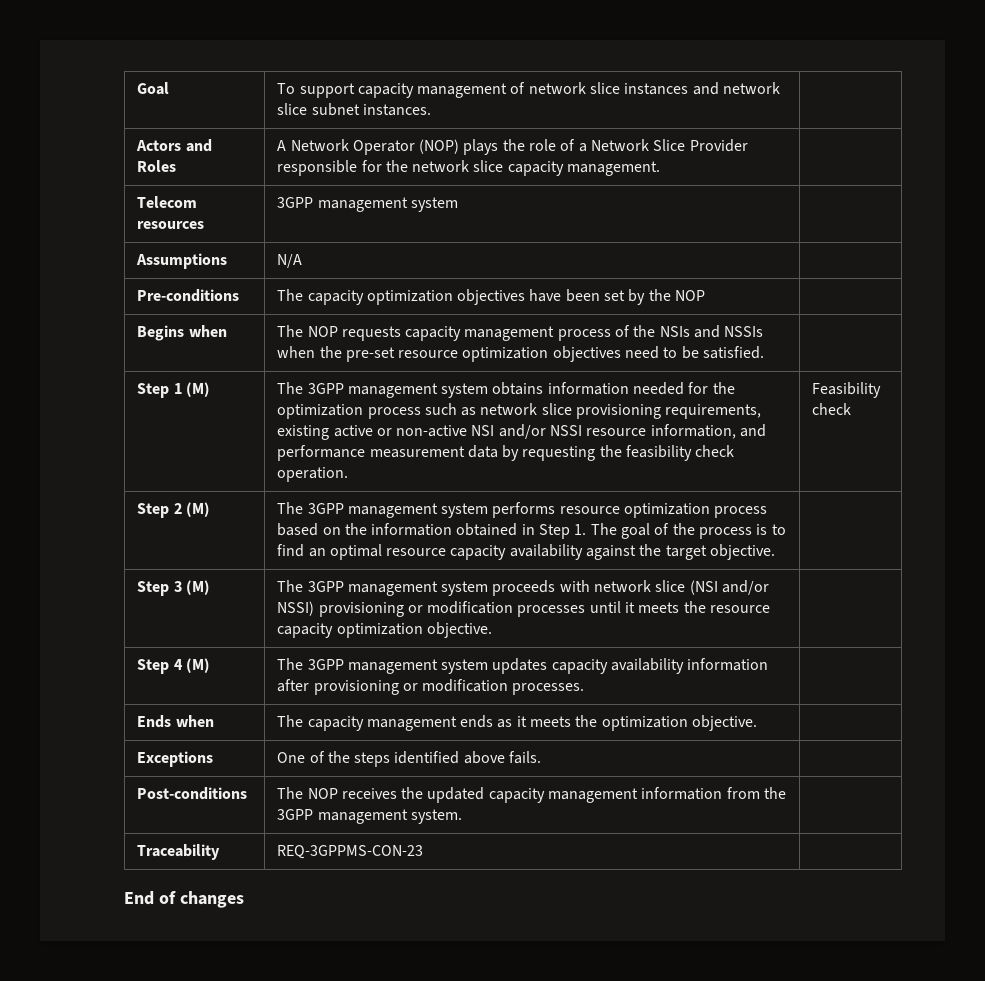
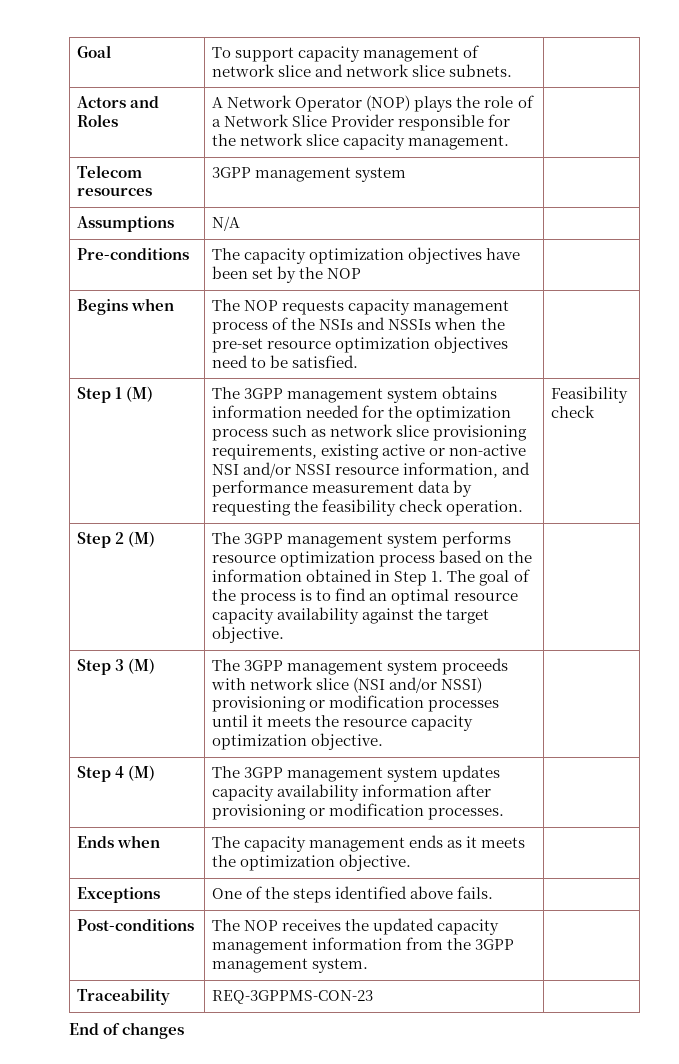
[624,83,689,95] instances -> (312, 71) none
[311,103,431,116] subnet instances. -> [449,64,513,77] subnets.

